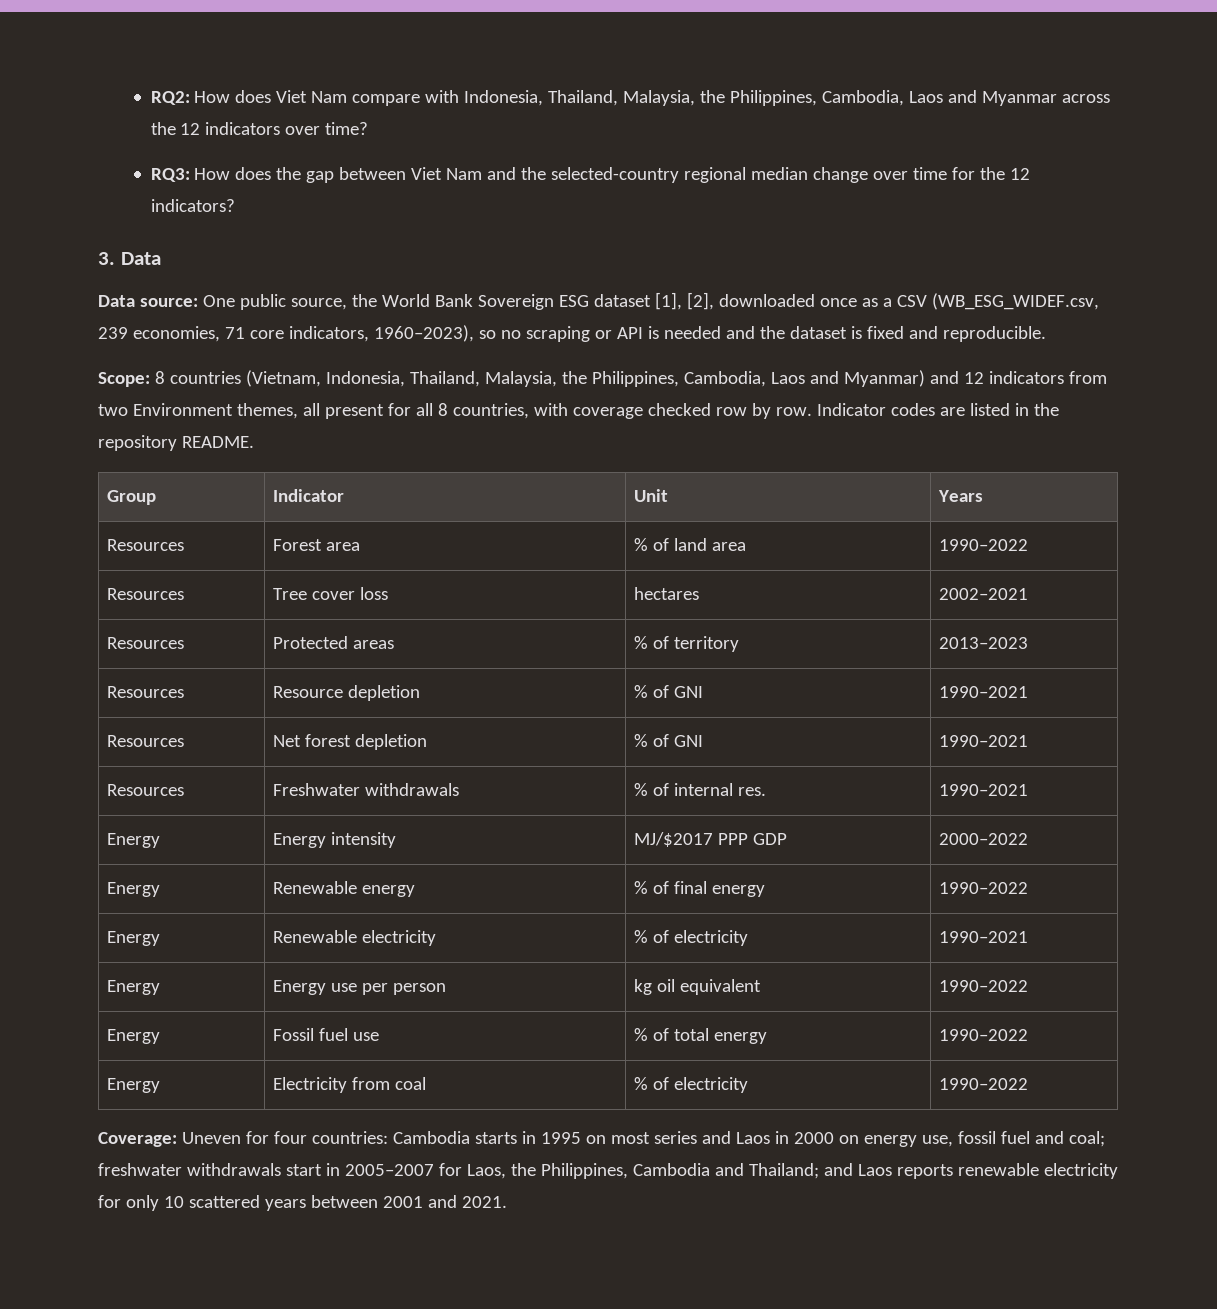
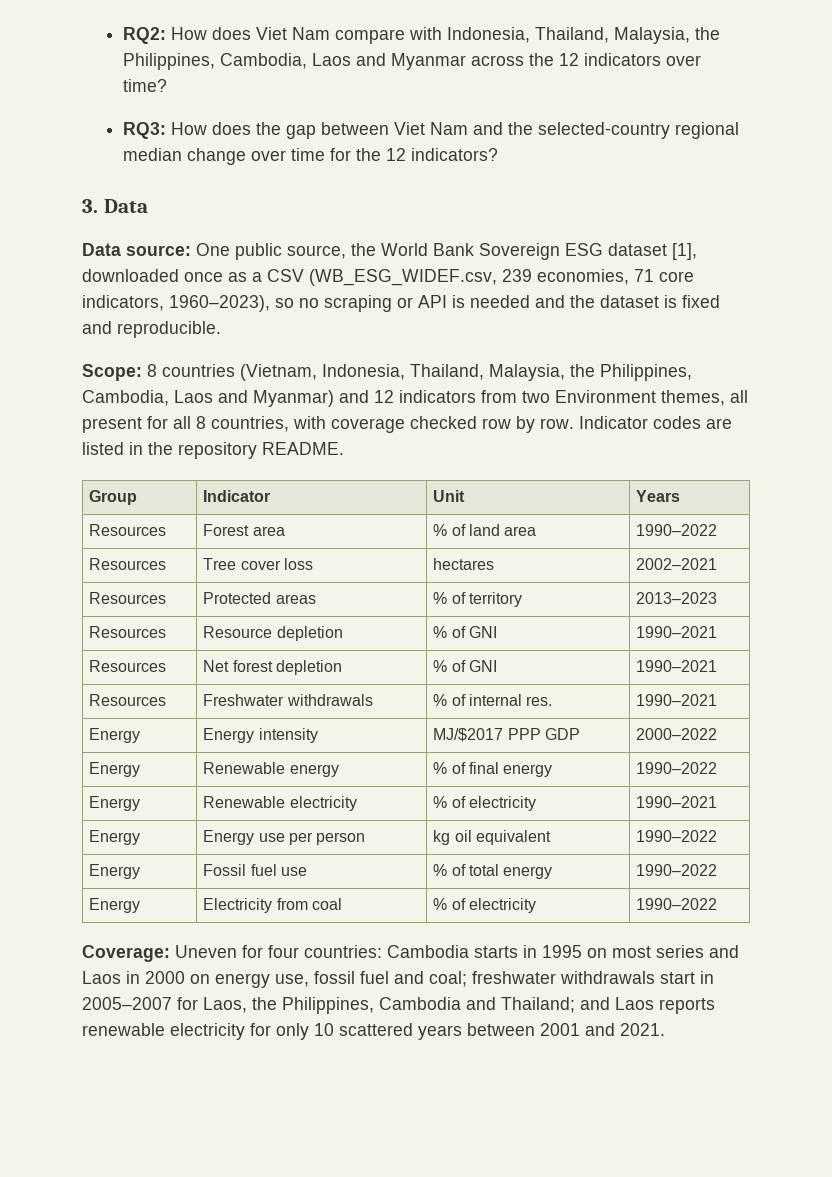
[686,292,714,310] [2], -> (697, 251) none

